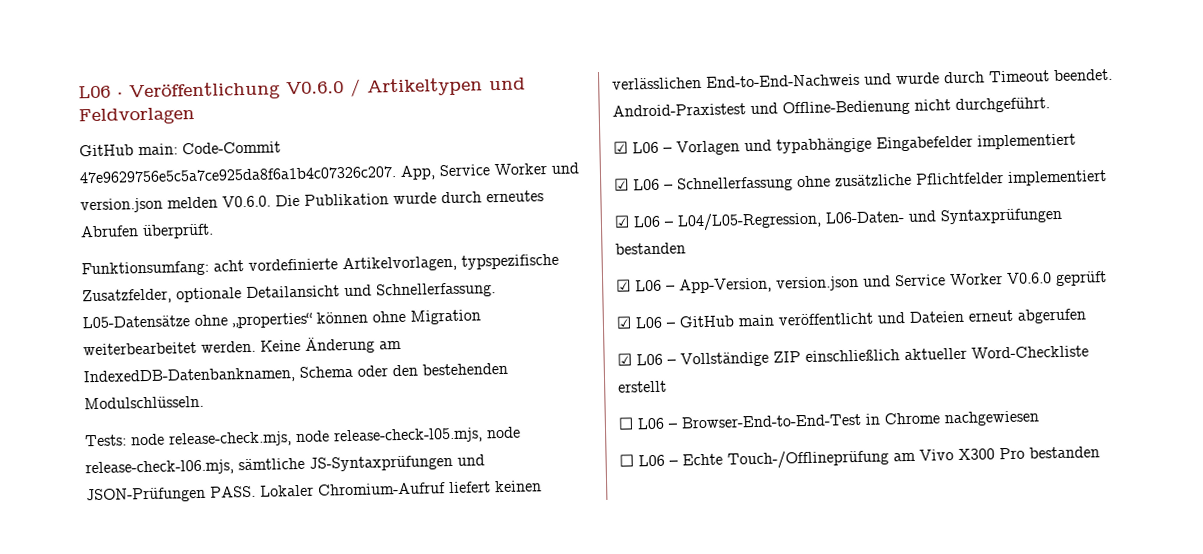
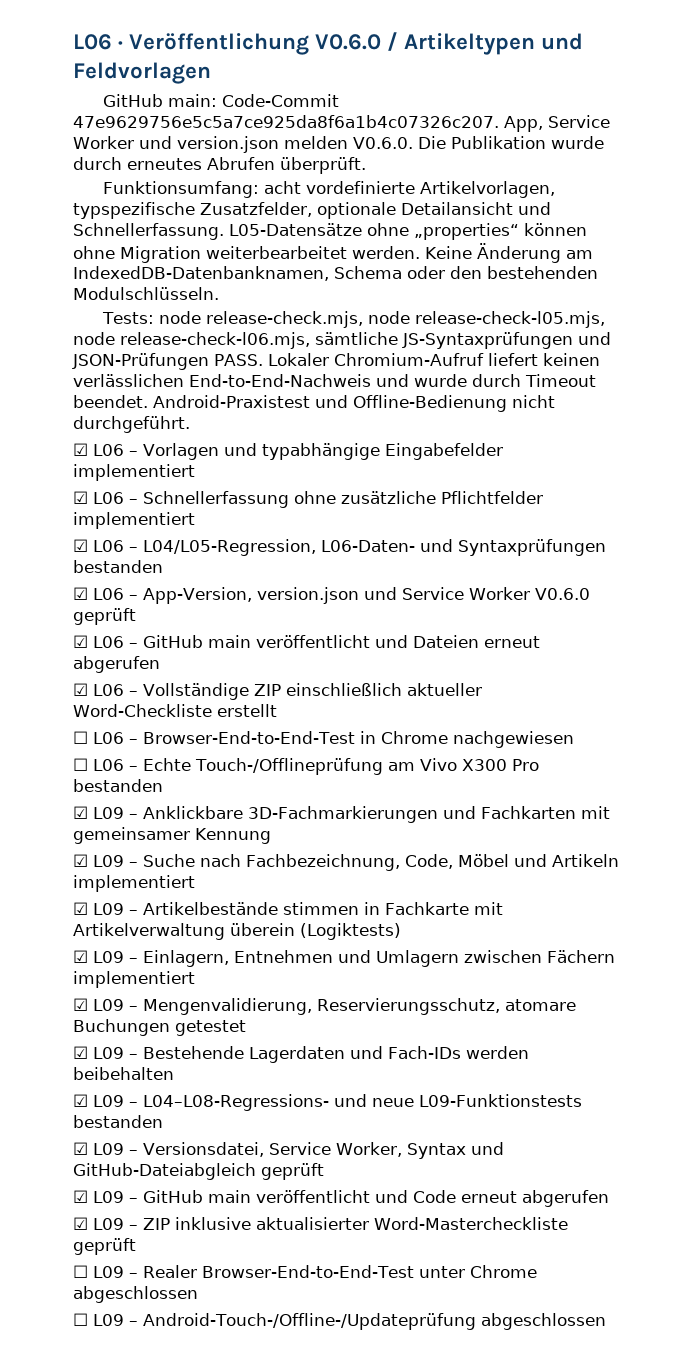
(1100, 452) none -> [73,806,610,823] [73,827,271,844] [73,854,619,871] [73,875,195,892] [73,902,503,915] [73,923,401,940] [73,950,615,967] [73,971,195,988] [73,998,576,1015] [73,1019,246,1036] [73,1046,529,1063] [73,1067,174,1080] [73,1094,582,1111] [73,1115,163,1128] [73,1142,504,1159] [73,1163,324,1180] [73,1190,609,1207] [73,1217,568,1230] [73,1238,136,1255] [73,1265,537,1278] [73,1286,198,1303] [73,1313,606,1330] // ☑ L09 – Anklickbare 3D-Fachmarkierungen und Fachkarten mit gemeinsamer Kennung // ☑ L09 – Suche nach Fachbezeichnung, Code, Möbel und Artikeln implementiert // ☑ L09 – Artikelbestände stimmen in Fachkarte mit Artikelverwaltung überein (Logiktests) // ☑ L09 – Einlagern, Entnehmen und Umlagern zwischen Fächern implementiert // ☑ L09 – Mengenvalidierung, Reservierungsschutz, atomare Buchungen getestet // ☑ L09 – Bestehende Lagerdaten und Fach-IDs werden beibehalten // ☑ L09 – L04–L08-Regressions- und neue L09-Funktionstests bestanden // ☑ L09 – Versionsdatei, Service Worker, Syntax und GitHub-Dateiabgleich geprüft // ☑ L09 – GitHub main veröffentlicht und Code erneut abgerufen // ☑ L09 – ZIP inklusive aktualisierter Word-Mastercheckliste geprüft // ☐ L09 – Realer Browser-End-to-End-Test unter Chrome abgeschlossen // ☐ L09 – Android-Touch-/Offline-/Updateprüfung abgeschlossen

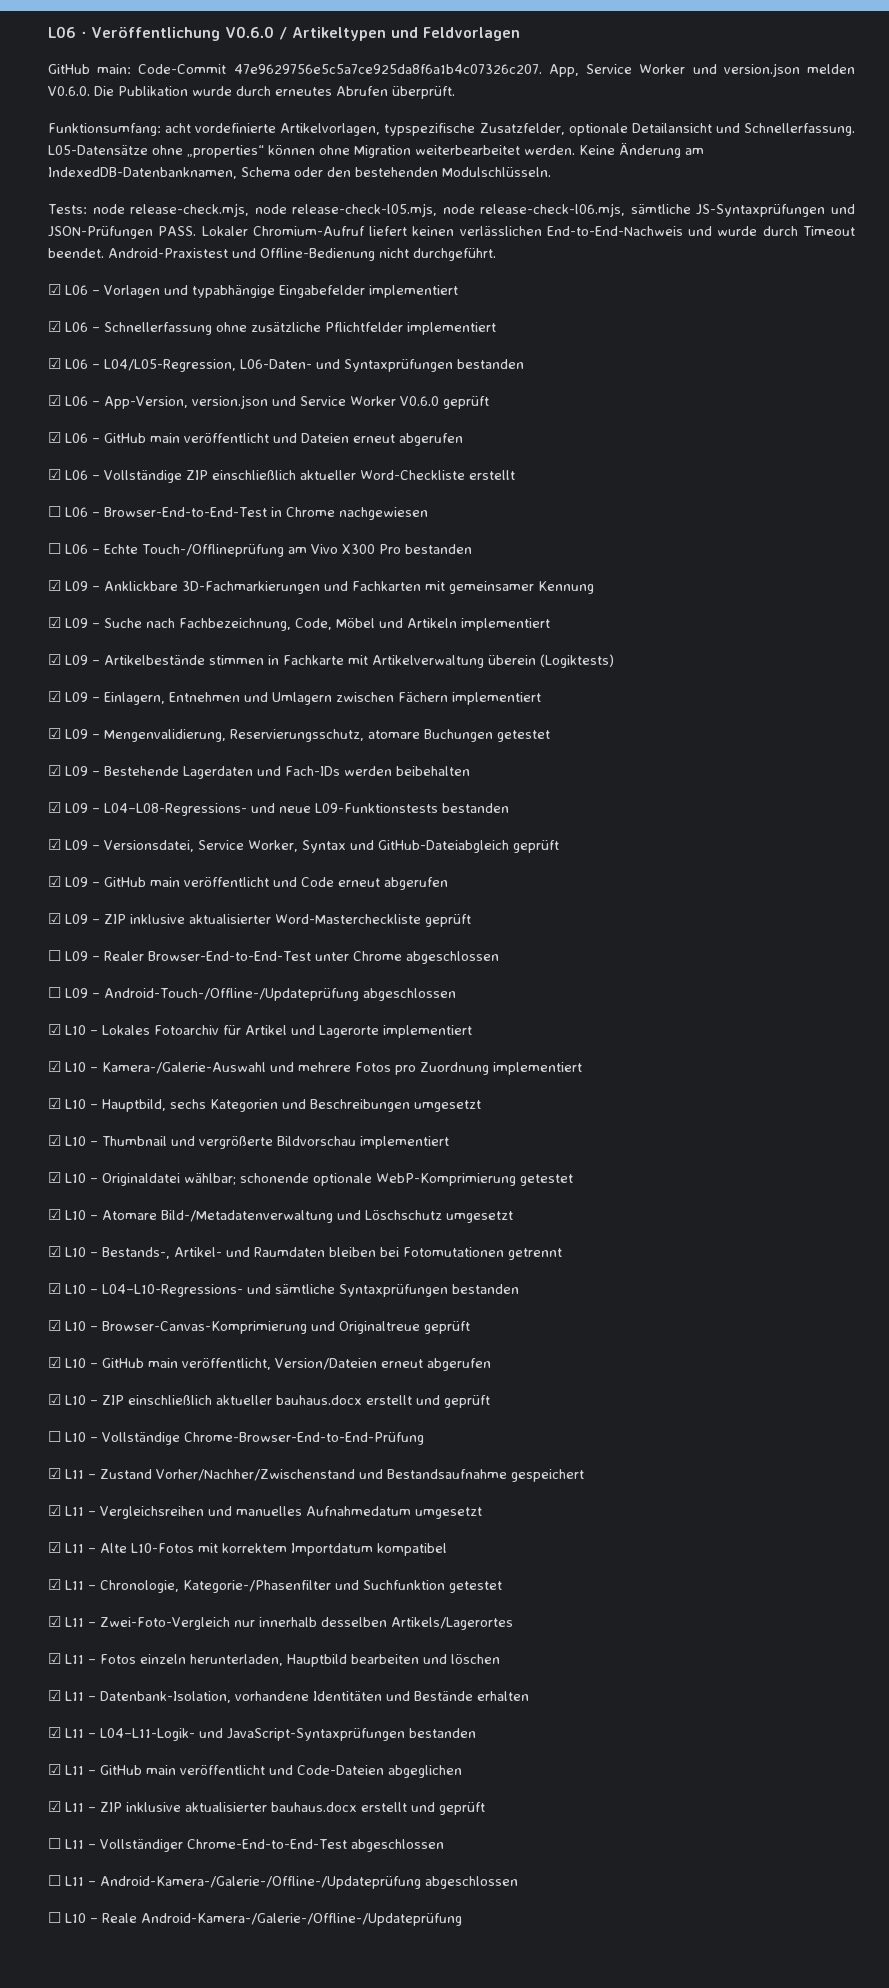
(606, 1321) none -> [48,1024,472,1038] [48,1061,582,1075] [48,1098,481,1112] [48,1135,449,1149] [48,1172,573,1186] [48,1209,513,1223] [48,1246,562,1260] [48,1283,519,1297] [48,1320,470,1334] [48,1357,491,1371] [48,1394,490,1408] [48,1431,424,1445] [48,1468,584,1482] [48,1505,482,1519] [48,1542,447,1556] [48,1579,502,1593] [48,1616,513,1630] [48,1653,500,1667] [48,1690,529,1703] [48,1727,476,1741] [48,1764,462,1778] [48,1801,485,1815] [48,1838,444,1852] [48,1875,518,1889] [48,1912,462,1926] // ☑ L10 – Lokales Fotoarchiv für Artikel und Lagerorte implementiert // ☑ L10 – Kamera-/Galerie-Auswahl und mehrere Fotos pro Zuordnung implementiert // ☑ L10 – Hauptbild, sechs Kategorien und Beschreibungen umgesetzt // ☑ L10 – Thumbnail und vergrößerte Bildvorschau implementiert // ☑ L10 – Originaldatei wählbar; schonende optionale WebP-Komprimierung getestet // ☑ L10 – Atomare Bild-/Metadatenverwaltung und Löschschutz umgesetzt // ☑ L10 – Bestands-, Artikel- und Raumdaten bleiben bei Fotomutationen getrennt // ☑ L10 – L04–L10-Regressions- und sämtliche Syntaxprüfungen bestanden // ☑ L10 – Browser-Canvas-Komprimierung und Originaltreue geprüft // ☑ L10 – GitHub main veröffentlicht, Version/Dateien erneut abgerufen // ☑ L10 – ZIP einschließlich aktueller bauhaus.docx erstellt und geprüft // ☐ L10 – Vollständige Chrome-Browser-End-to-End-Prüfung // ☑ L11 – Zustand Vorher/Nachher/Zwischenstand und Bestandsaufnahme gespeichert // ☑ L11 – Vergleichsreihen und manuelles Aufnahmedatum umgesetzt // ☑ L11 – Alte L10-Fotos mit korrektem Importdatum kompatibel // ☑ L11 – Chronologie, Kategorie-/Phasenfilter und Suchfunktion getestet // ☑ L11 – Zwei-Foto-Vergleich nur innerhalb desselben Artikels/Lagerortes // ☑ L11 – Fotos einzeln herunterladen, Hauptbild bearbeiten und löschen // ☑ L11 – Datenbank-Isolation, vorhandene Identitäten und Bestände erhalten // ☑ L11 – L04–L11-Logik- und JavaScript-Syntaxprüfungen bestanden // ☑ L11 – GitHub main veröffentlicht und Code-Dateien abgeglichen // ☑ L11 – ZIP inklusive aktualisierter bauhaus.docx erstellt und geprüft // ☐ L11 – Vollständiger Chrome-End-to-End-Test abgeschlossen // ☐ L11 – Android-Kamera-/Galerie-/Offline-/Updateprüfung abgeschlossen // ☐ L10 – Reale Android-Kamera-/Galerie-/Offline-/Updateprüfung

